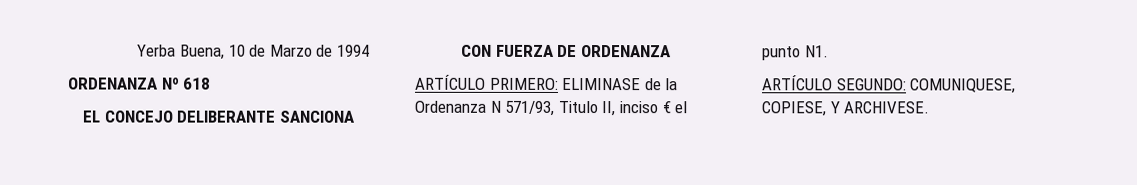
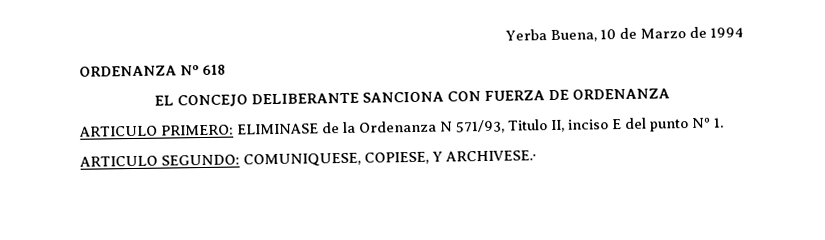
[415,74,486,90] ARTÍCULO -> [79,125,158,137] ARTICULO
[661,101,688,114] [762,45,829,61] [762,75,833,91] € el punto N1. // ARTÍCULO -> [612,117,724,132] [79,155,158,167] E del punto Nº 1. // ARTICULO
[843,101,930,114] ARCHIVESE. -> [445,150,537,162] ARCHIVESE.·

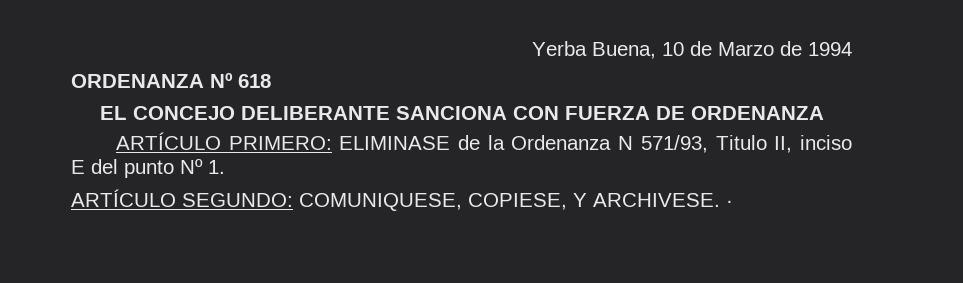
[79,125,158,137] ARTICULO -> [115,132,221,150] ARTÍCULO
[79,155,158,167] ARTICULO -> [71,189,176,207] ARTÍCULO
[445,150,537,162] ARCHIVESE.· -> [593,193,733,207] ARCHIVESE. ·

